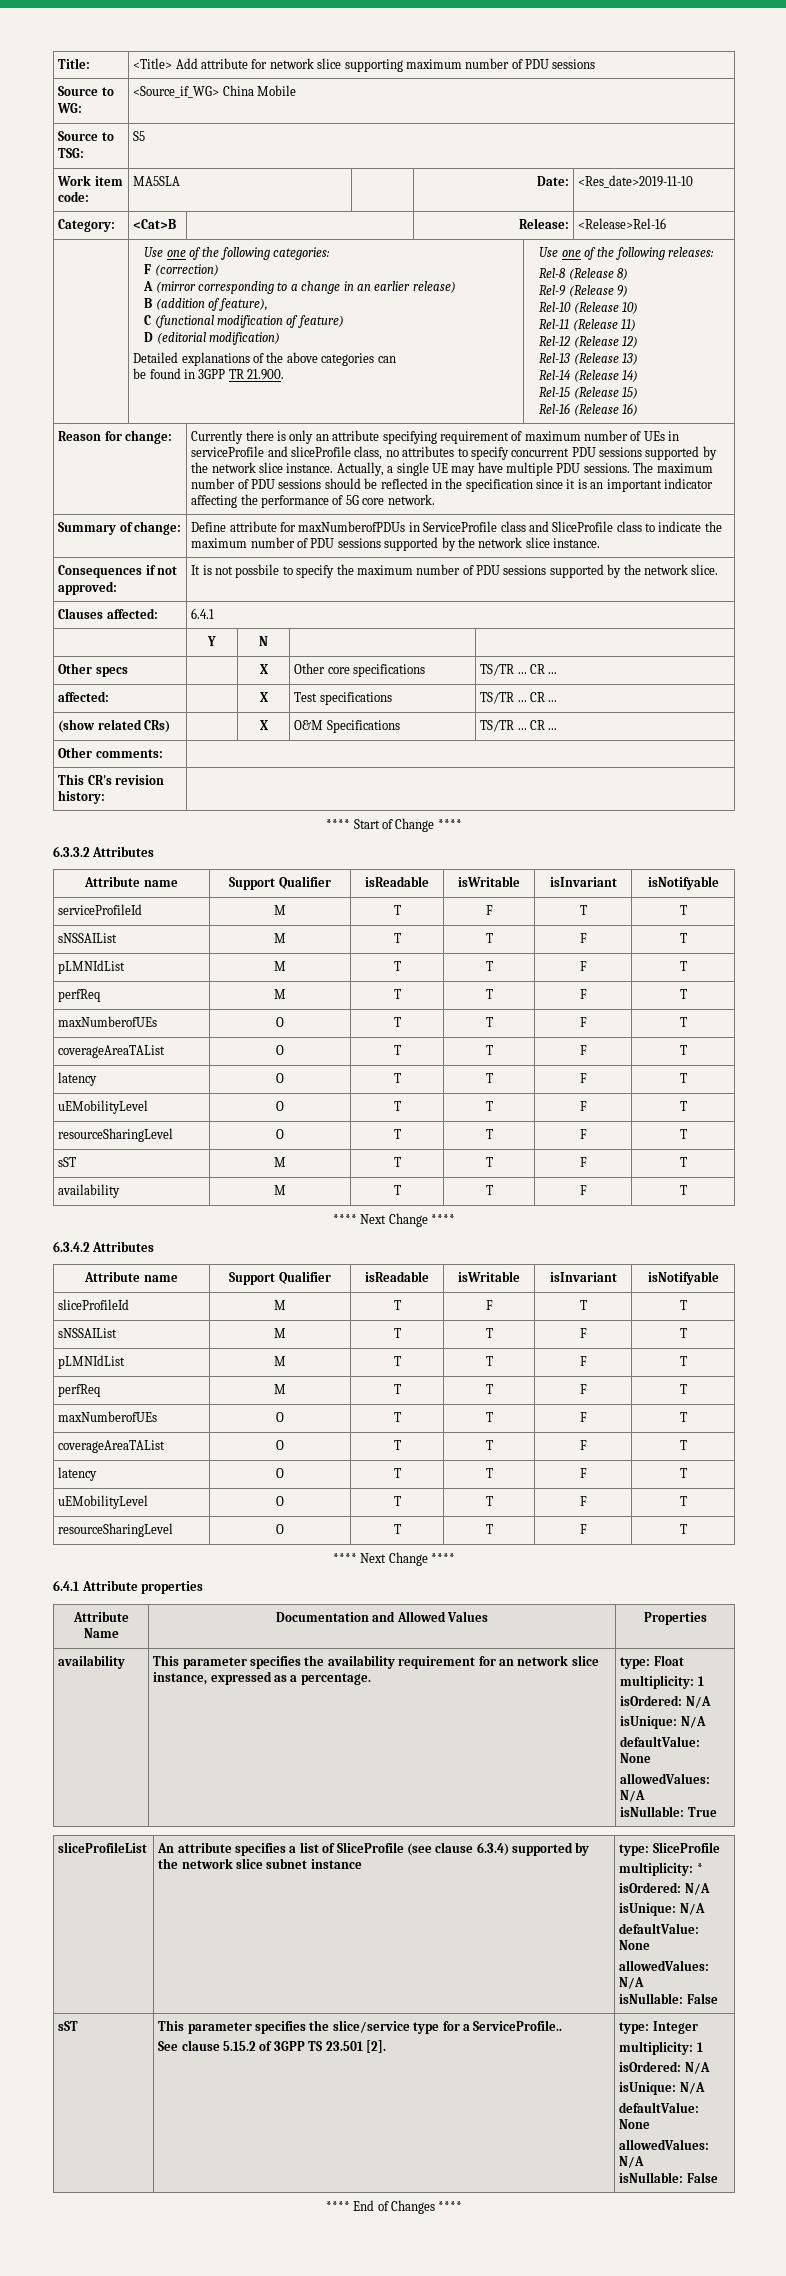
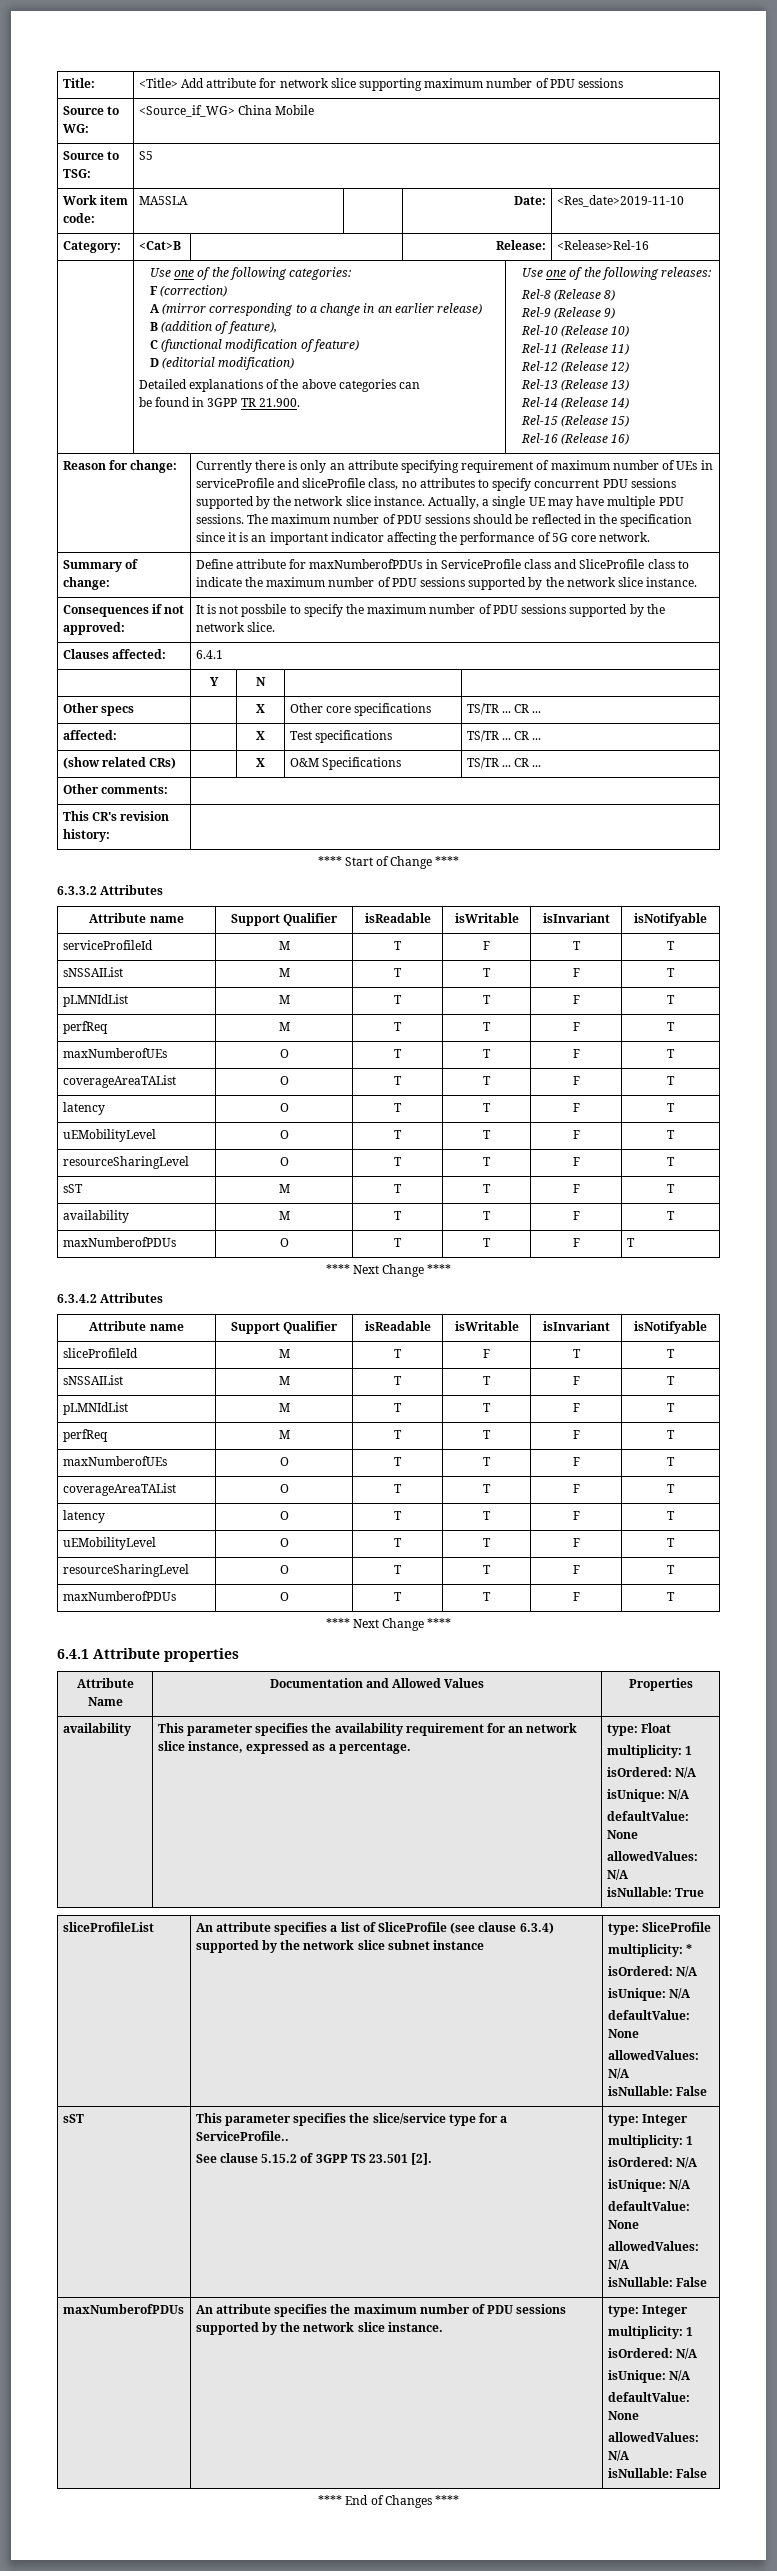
(687, 1190) none -> [62,1237,176,1247] [279,1238,289,1247] [394,1238,402,1247] [483,1238,491,1247] [572,1238,580,1247] [626,1238,635,1247] // maxNumberofPDUs | O | T | T | F | T
(687, 1529) none -> [62,1591,176,1601] [279,1592,289,1601] [394,1592,402,1601] [483,1592,491,1601] [572,1592,580,1601] [667,1592,675,1601] // maxNumberofPDUs | O | T | T | F | T
(718, 2177) none -> [62,2304,184,2314] [195,2304,567,2317] [195,2322,443,2335] [607,2305,688,2317] [607,2326,693,2339] [607,2348,698,2359] [607,2370,691,2383] [607,2392,690,2402] [607,2411,639,2420] [607,2432,699,2442] [607,2450,630,2461] [607,2468,707,2478] // maxNumberofPDUs | An attribute specifies the maximum number of PDU sessions supported by the network slice instance. | type: Integer // multiplicity: 1 // isOrdered: N/A // isUnique: N/A // defaultValue: None // allowedValues: N/A // isNullable: False

